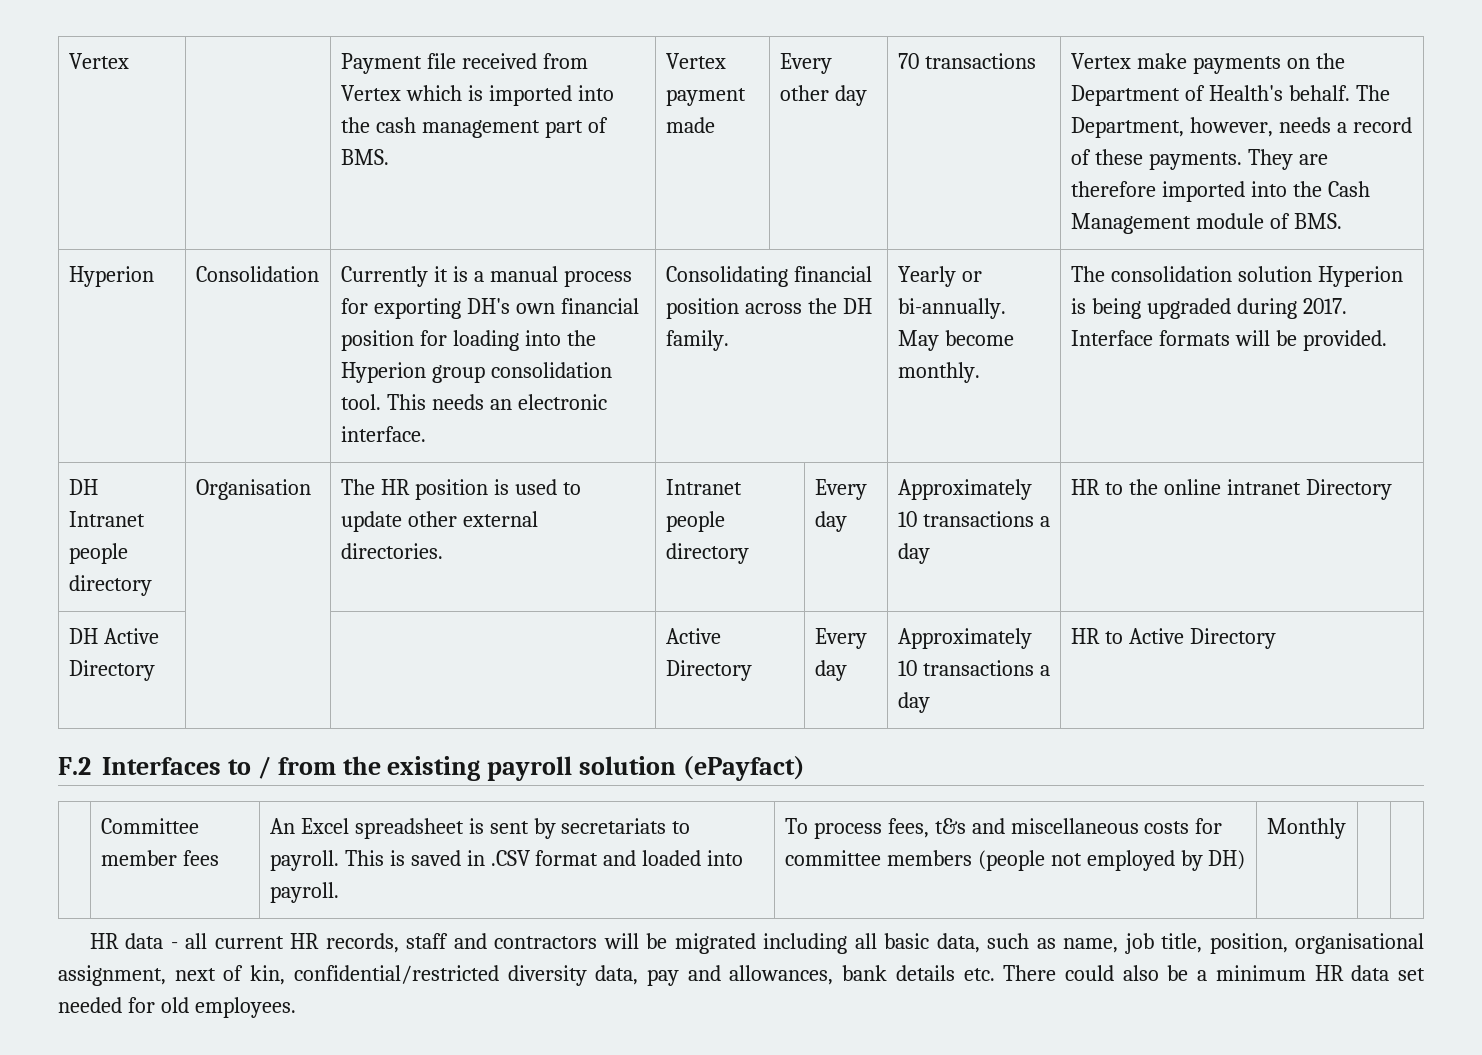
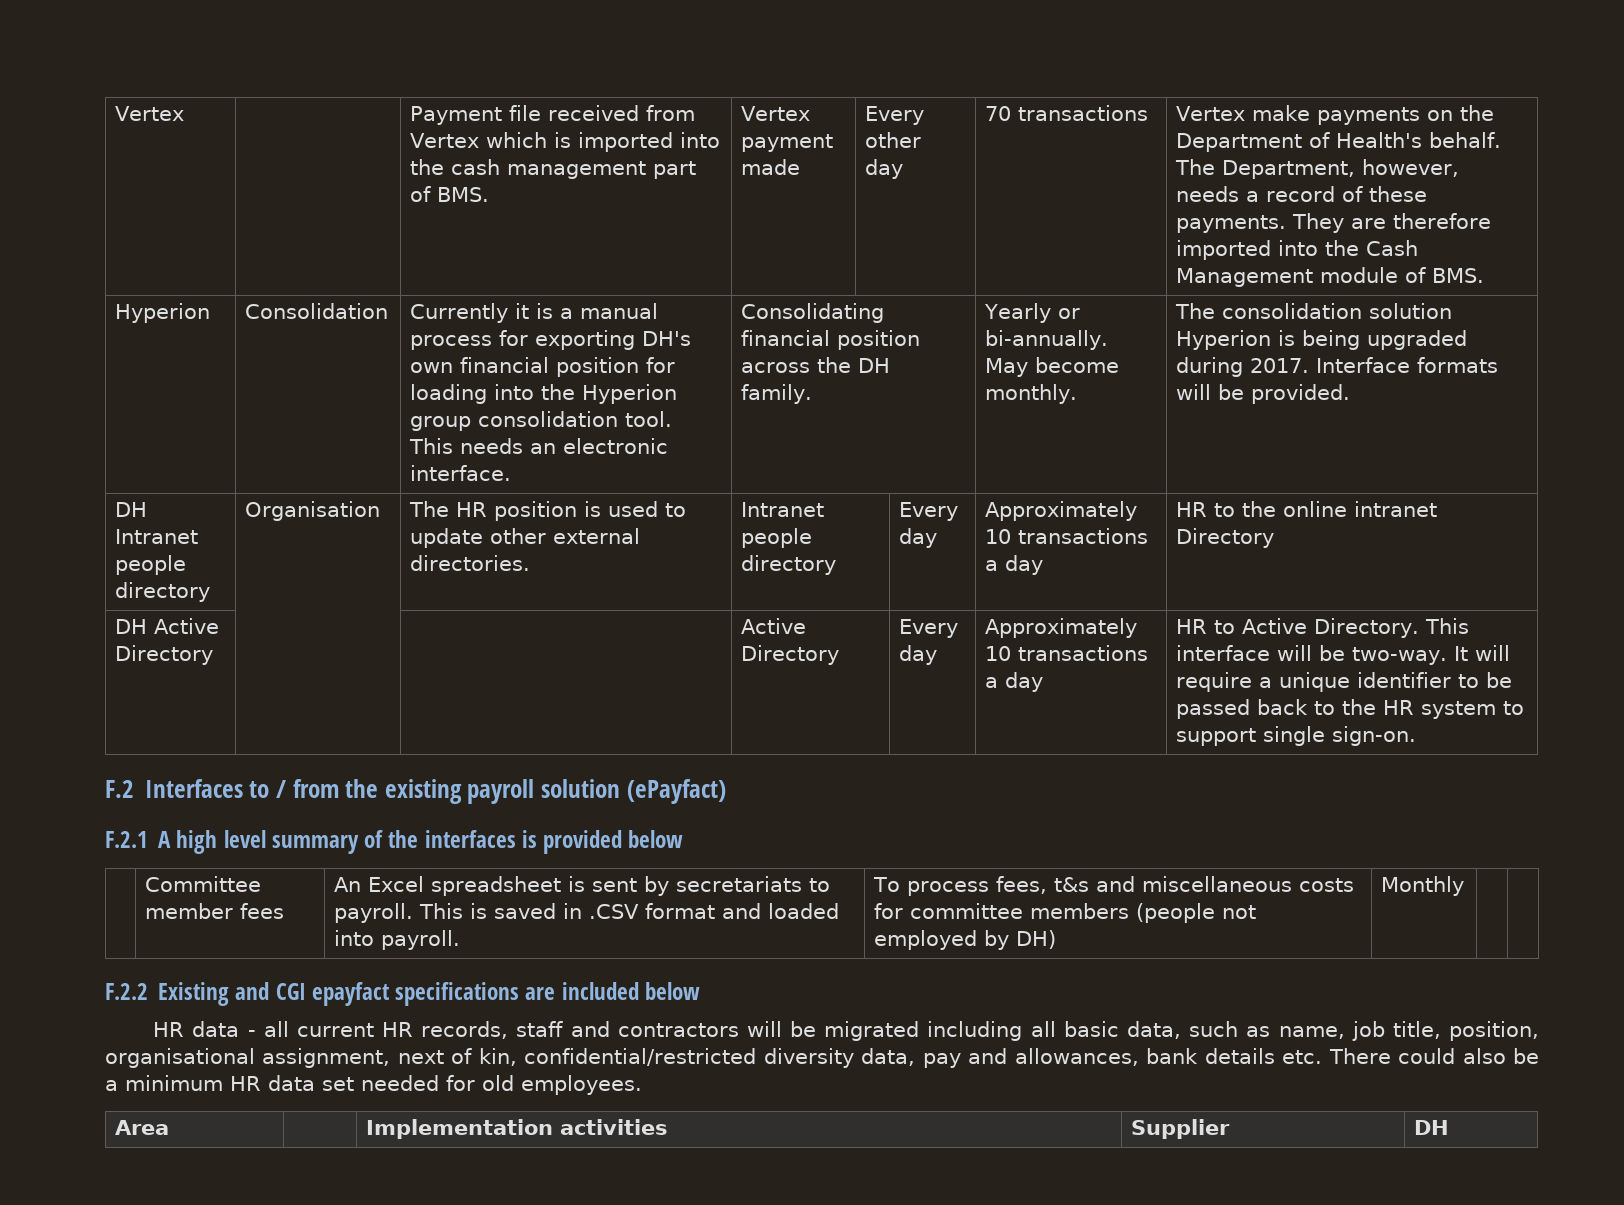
[1189,628,1276,649] Directory -> [1314,618,1470,638] [1176,645,1511,665] [1176,672,1513,692] [1176,699,1525,719] [1176,726,1417,746] Directory. This interface will be two-way. It will require a unique identifier to be passed back to the HR system to support single sign-on.
(806, 768) none -> [105,830,684,854] // F.2.1 A high level summary of the interfaces is provided below
(1346, 828) none -> [105,982,700,1006] // F.2.2 Existing and CGI epayfact specifications are included below
(296, 1007) none -> [115,1120,170,1135] [366,1119,669,1139] [1131,1119,1231,1139] [1414,1120,1450,1135] // Area | | Implementation activities | Supplier | DH

